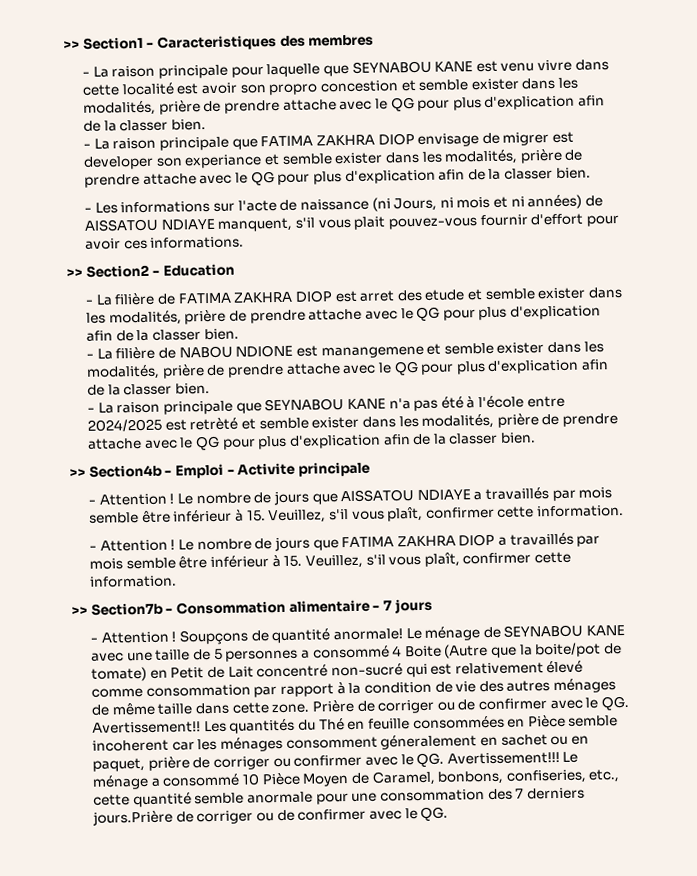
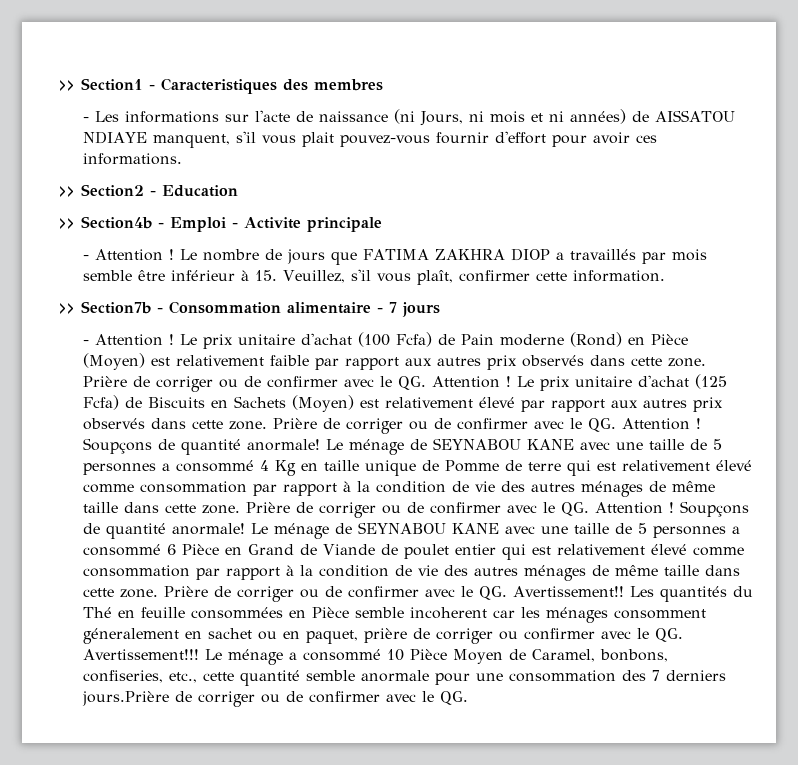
[82,59,609,79] [82,77,579,96] [83,95,606,116] [83,119,206,132] [83,131,575,151] [83,148,584,170] [84,167,591,188] // - La raison principale pour laquelle que SEYNABOU KANE est venu vivre dans cette localité est avoir son propro concestion et semble exister dans les modalités, prière de prendre attache avec le QG pour plus d'explication afin de la classer bien. // - La raison principale que FATIMA ZAKHRA DIOP envisage de migrer est developer son experiance et semble exister dans les modalités, prière de prendre attache avec le QG pour plus d'explication afin de la classer bien. -> (383, 85) none
[85,287,624,306] [86,305,602,326] [86,328,239,342] [86,341,604,360] [86,359,610,380] [87,383,210,396] [87,395,565,415] [87,413,619,432] [87,432,537,451] // - La filière de FATIMA ZAKHRA DIOP est arret des etude et semble exister dans les modalités, prière de prendre attache avec le QG pour plus d'explication afin de la classer bien. // - La filière de NABOU NDIONE est manangemene et semble exister dans les modalités, prière de prendre attache avec le QG pour plus d'explication afin de la classer bien. // - La raison principale que SEYNABOU KANE n'a pas été à l'école entre 2024/2025 est retrèté et semble exister dans les modalités, prière de prendre attache avec le QG pour plus d'explication afin de la classer bien. -> (238, 191) none
[88,487,613,506] [89,505,625,524] // - Attention ! Le nombre de jours que AISSATOU NDIAYE a travaillés par mois semble être inférieur à 15. Veuillez, s'il vous plaît, confirmer cette information. -> (382, 224) none
(177, 636) none -> [179,332,688,349] [82,353,706,370] [82,374,727,392] [82,395,723,412] [82,418,701,434] Le prix unitaire d'achat (100 Fcfa) de Pain moderne (Rond) en Pièce (Moyen) est relativement faible par rapport aux autres prix observés dans cette zone. Prière de corriger ou de confirmer avec le QG. Attention ! Le prix unitaire d'achat (125 Fcfa) de Biscuits en Sachets (Moyen) est relativement élevé par rapport aux autres prix observés dans cette zone. Prière de corriger ou de confirmer avec le QG. Attention !
[404,642,623,659] [91,663,403,682] Boite (Autre que la boite/pot de tomate) en Petit de Lait concentré non-sucré -> [274,460,752,476] [82,481,715,497] [82,501,749,518] [82,522,740,539] [82,544,496,559] Kg en taille unique de Pomme de terre qui est relativement élevé comme consommation par rapport à la condition de vie des autres ménages de même taille dans cette zone. Prière de corriger ou de confirmer avec le QG. Attention ! Soupçons de quantité anormale! Le ménage de SEYNABOU KANE avec une taille de 5 personnes a consommé 6 Pièce en Grand de Viande de poulet entier

